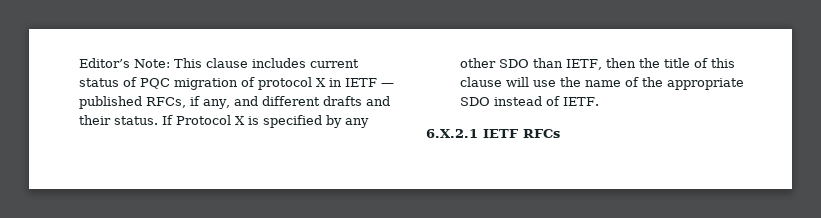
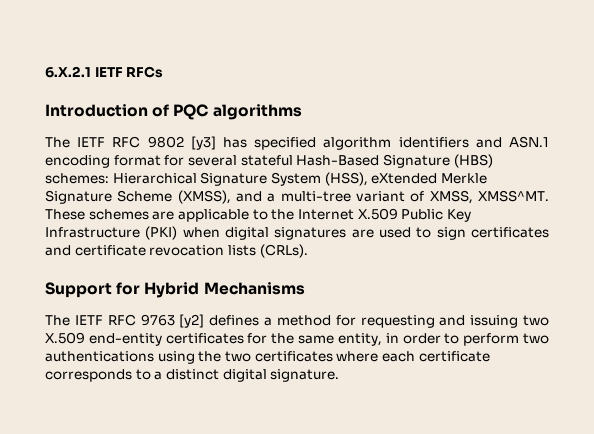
[79,58,360,68] [79,77,395,90] [79,96,391,109] [79,115,370,128] [460,58,736,70] [460,77,745,90] [460,96,600,106] [426,129,560,138] Editor’s Note: This clause includes current status of PQC migration of protocol X in IETF — published RFCs, if any, and different drafts and their status. If Protocol X is specified by any other SDO than IETF, then the title of this clause will use the name of the appropriate SDO instead of IETF. // 6.X.2.1 IETF RFCs -> [45,66,164,78] [45,104,302,120] [45,136,549,150] [45,154,493,168] [45,172,487,186] [45,190,549,204] [45,208,471,222] [45,226,549,240] [45,244,308,258] [45,282,305,298] [45,314,549,328] [45,332,549,346] [45,351,490,364] [45,369,340,382] 6.X.2.1 IETF RFCs // Introduction of PQC algorithms // The IETF RFC 9802 [y3] has specified algorithm identifiers and ASN.1 encoding format for several stateful Hash-Based Signature (HBS) schemes: Hierarchical Signature System (HSS), eXtended Merkle Signature Scheme (XMSS), and a multi-tree variant of XMSS, XMSS^MT. These schemes are applicable to the Internet X.509 Public Key Infrastructure (PKI) when digital signatures are used to sign certificates and certificate revocation lists (CRLs). // Support for Hybrid Mechanisms // The IETF RFC 9763 [y2] defines a method for requesting and issuing two X.509 end-entity certificates for the same entity, in order to perform two authentications using the two certificates where each certificate corresponds to a distinct digital signature.

